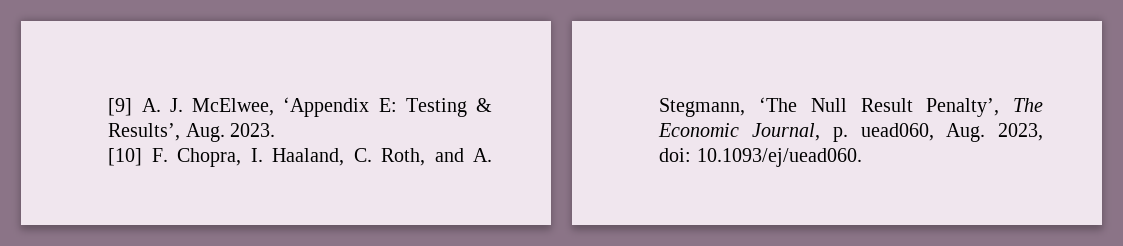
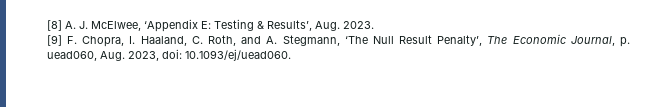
[108,98,133,116] [9] -> [46,20,62,31] [8]
[108,148,143,166] [10] -> [46,35,62,46] [9]

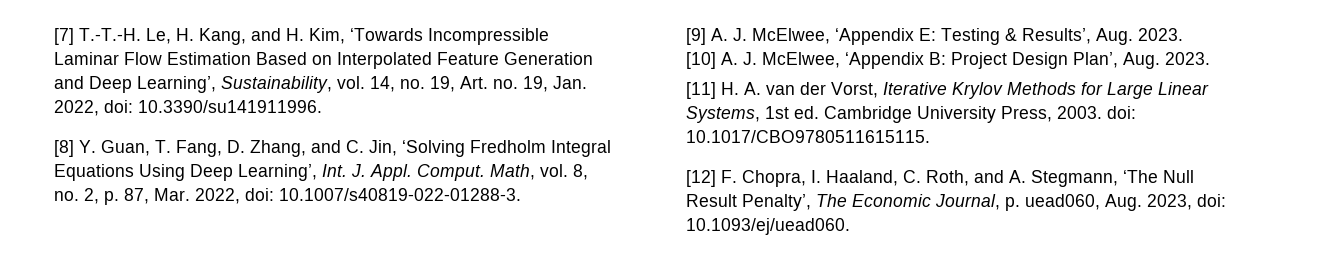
[46,20,62,31] [8] -> [53,28,549,45] [53,52,593,69] [53,76,587,93] [53,100,322,116] [53,140,611,157] [53,164,588,181] [53,188,521,205] [685,28,706,45] [7] T.-T.-H. Le, H. Kang, and H. Kim, ‘Towards Incompressible Laminar Flow Estimation Based on Interpolated Feature Generation and Deep Learning’, Sustainability, vol. 14, no. 19, Art. no. 19, Jan. 2022, doi: 10.3390/su141911996. // [8] Y. Guan, T. Fang, D. Zhang, and C. Jin, ‘Solving Fredholm Integral Equations Using Deep Learning’, Int. J. Appl. Comput. Math, vol. 8, no. 2, p. 87, Mar. 2022, doi: 10.1007/s40819-022-01288-3. // [9]
[46,35,62,46] [9] -> [685,52,1210,69] [685,82,1209,99] [685,106,1136,123] [685,130,930,143] [685,170,716,187] [10] A. J. McElwee, ‘Appendix B: Project Design Plan’, Aug. 2023. // [11] H. A. van der Vorst, Iterative Krylov Methods for Large Linear Systems, 1st ed. Cambridge University Press, 2003. doi: 10.1017/CBO9780511615115. // [12]

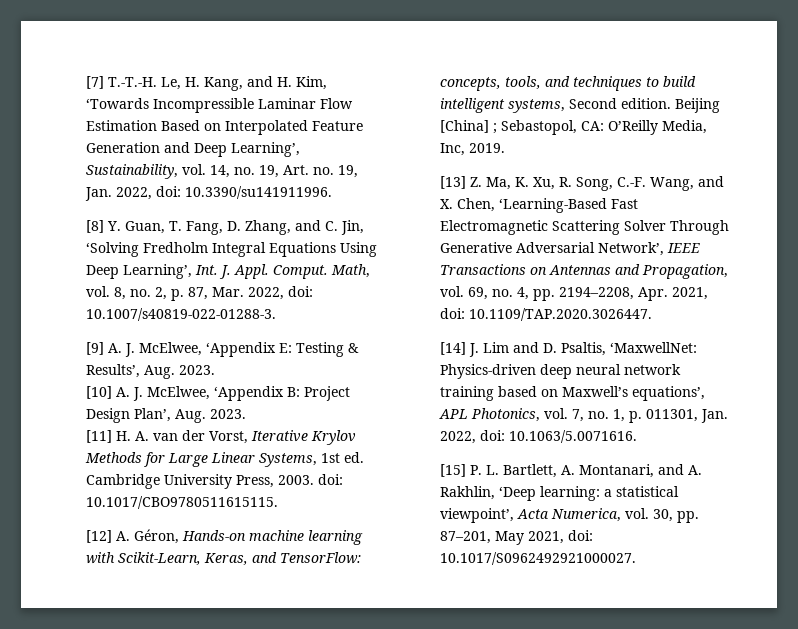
[720,170,1194,187] [685,194,1226,211] [685,218,850,235] F. Chopra, I. Haaland, C. Roth, and A. Stegmann, ‘The Null Result Penalty’, The Economic Journal, p. uead060, Aug. 2023, doi: 10.1093/ej/uead060. -> [116,529,364,545] [86,552,362,566] [440,76,697,91] [440,98,721,113] [440,120,708,135] [440,143,506,156] [440,176,725,191] [440,198,639,213] [440,220,730,235] [440,242,701,256] [440,264,729,279] [440,286,709,301] [440,308,653,321] [440,342,698,357] [440,364,682,379] [440,386,706,401] [439,408,729,423] [440,430,638,444] [440,464,703,478] [440,486,680,501] [440,508,700,523] [440,530,594,545] [440,552,637,565] A. Géron, Hands-on machine learning with Scikit-Learn, Keras, and TensorFlow: concepts, tools, and techniques to build intelligent systems, Second edition. Beijing [China] ; Sebastopol, CA: O’Reilly Media, Inc, 2019. // [13] Z. Ma, K. Xu, R. Song, C.-F. Wang, and X. Chen, ‘Learning-Based Fast Electromagnetic Scattering Solver Through Generative Adversarial Network’, IEEE Transactions on Antennas and Propagation, vol. 69, no. 4, pp. 2194–2208, Apr. 2021, doi: 10.1109/TAP.2020.3026447. // [14] J. Lim and D. Psaltis, ‘MaxwellNet: Physics-driven deep neural network training based on Maxwell’s equations’, APL Photonics, vol. 7, no. 1, p. 011301, Jan. 2022, doi: 10.1063/5.0071616. // [15] P. L. Bartlett, A. Montanari, and A. Rakhlin, ‘Deep learning: a statistical viewpoint’, Acta Numerica, vol. 30, pp. 87–201, May 2021, doi: 10.1017/S0962492921000027.

